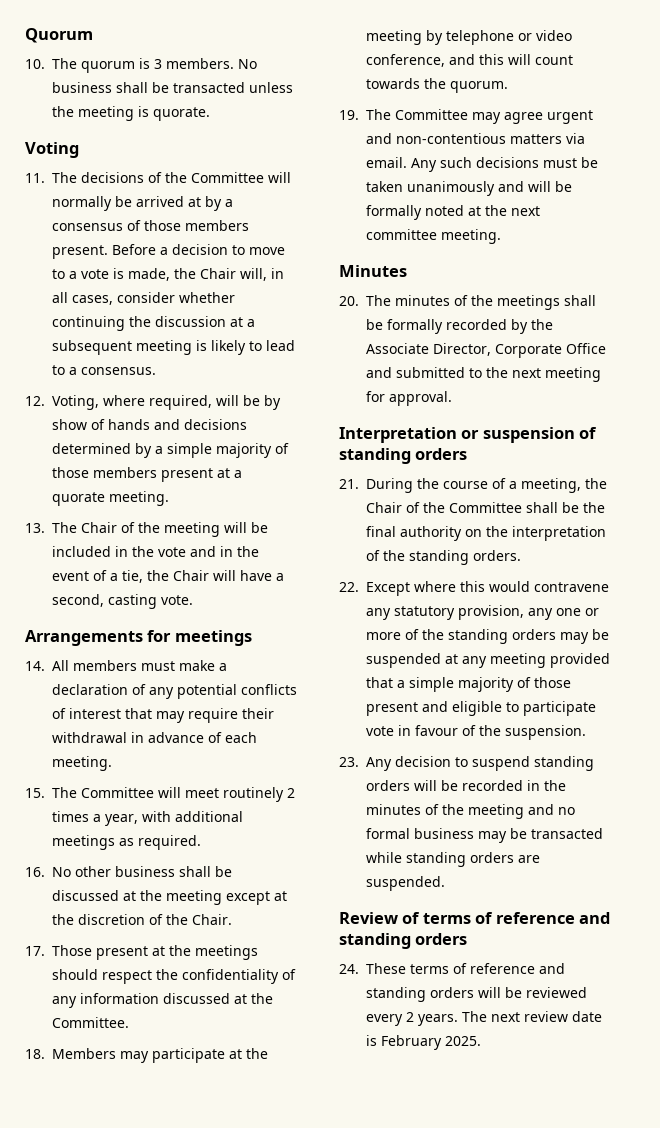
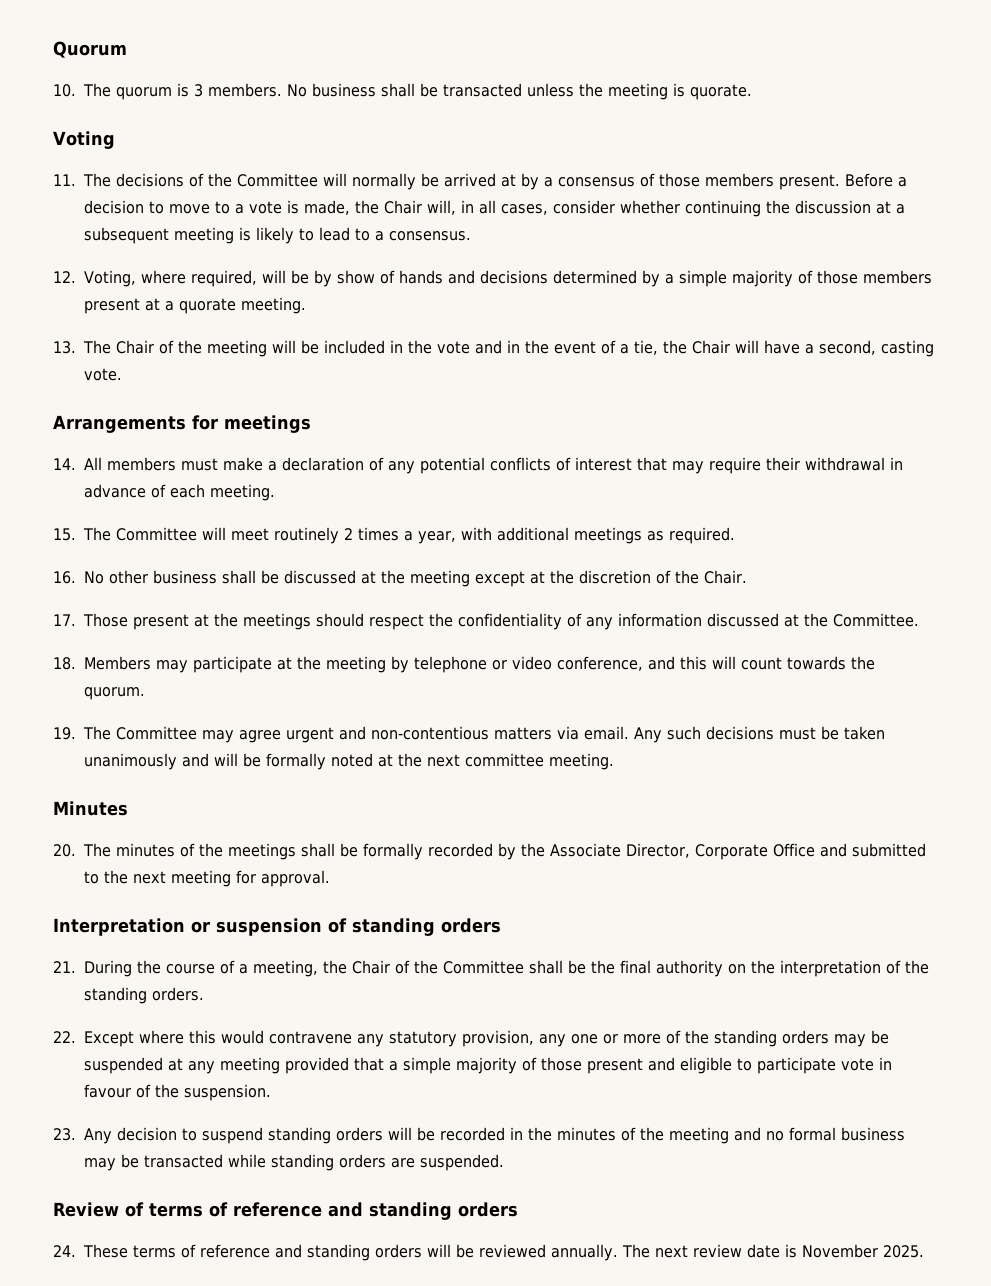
[366,1012,458,1026] every 2 years. -> [551,1244,618,1261] annually.
[381,1035,442,1050] February -> [801,1244,878,1258] November

